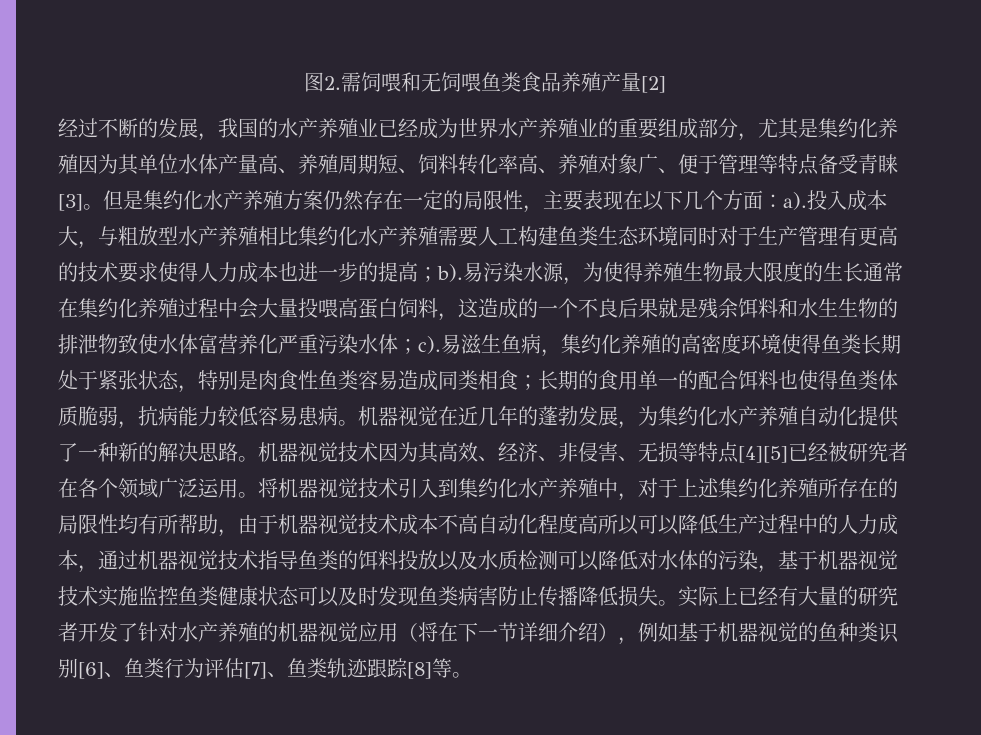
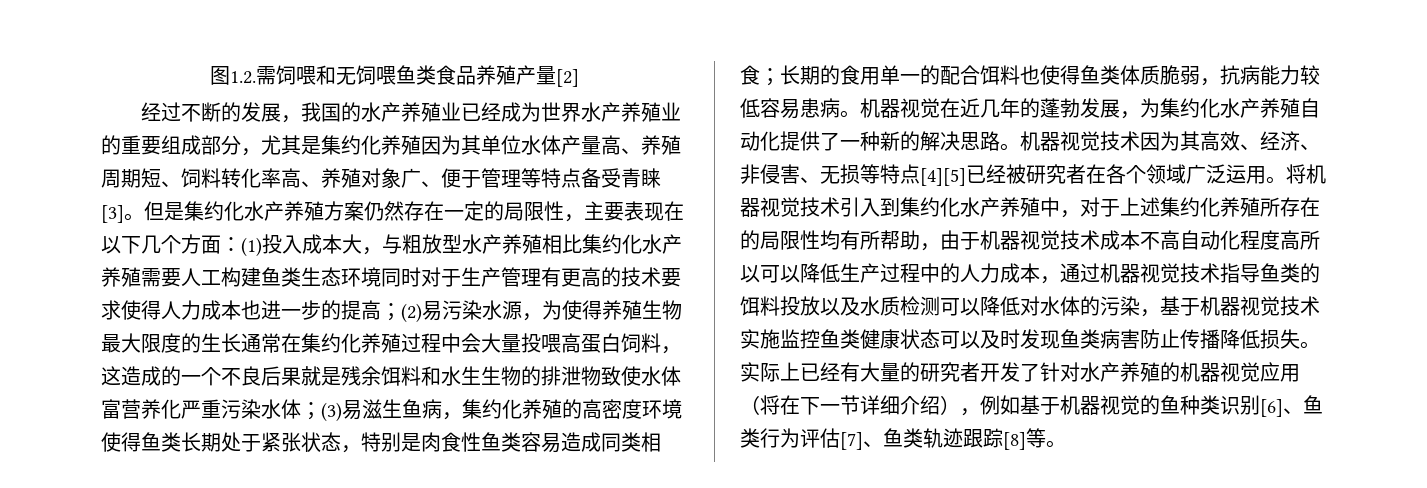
[323,76,341,90] 2. -> [229,71,256,84] 1.2.
[783,192,807,210] a). -> [241,237,262,257] (1)
[437,264,463,282] b). -> [401,303,422,323] (2)
[418,336,441,354] c). -> [321,402,342,422] (3)

